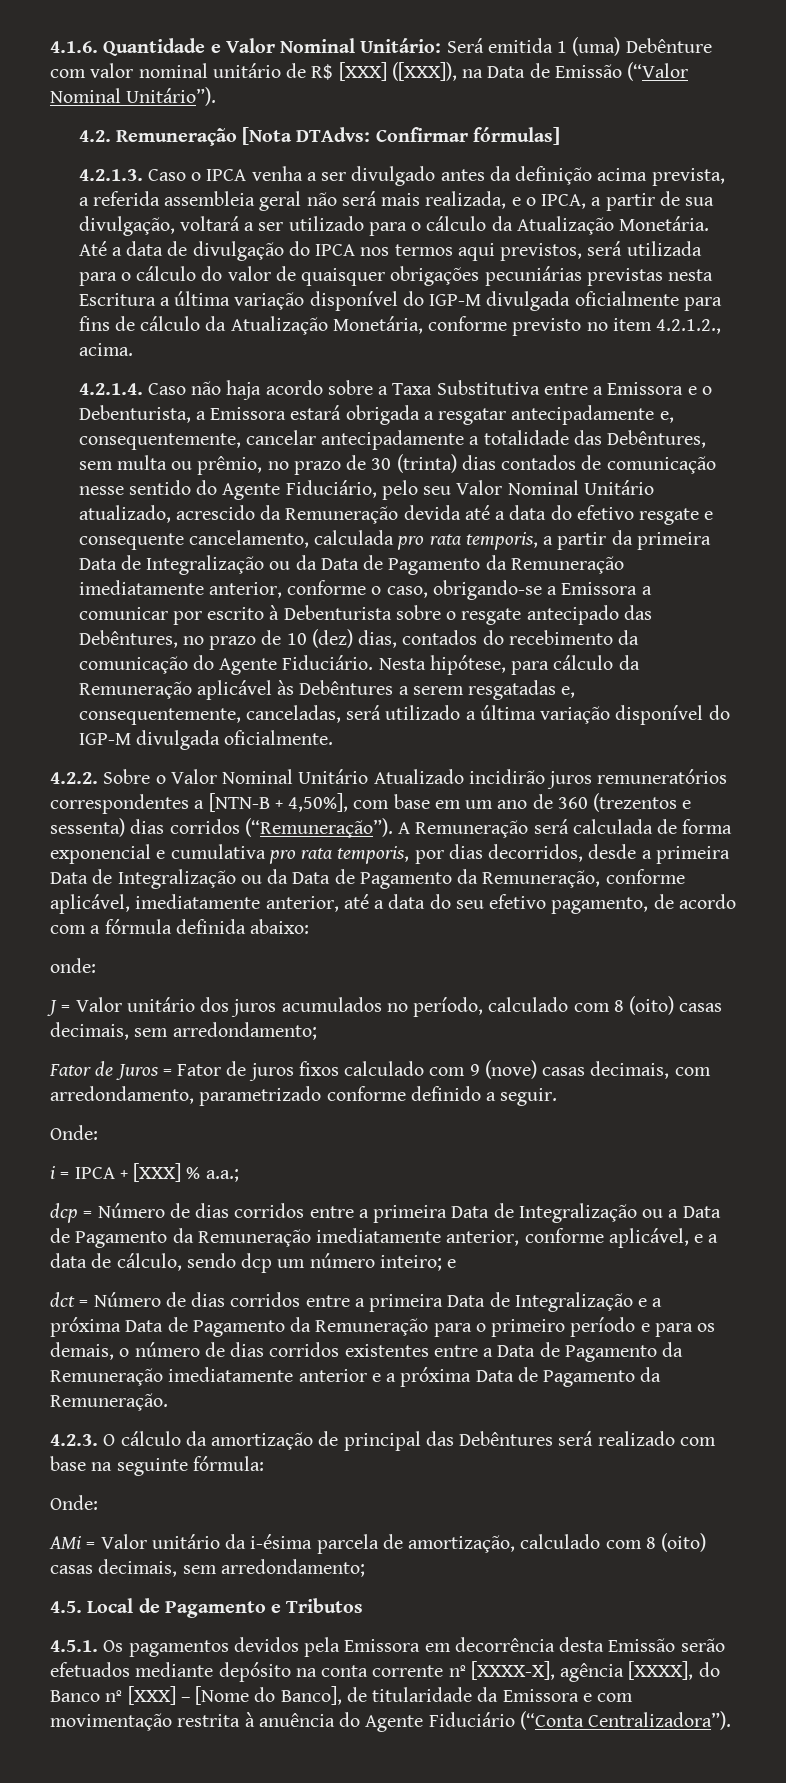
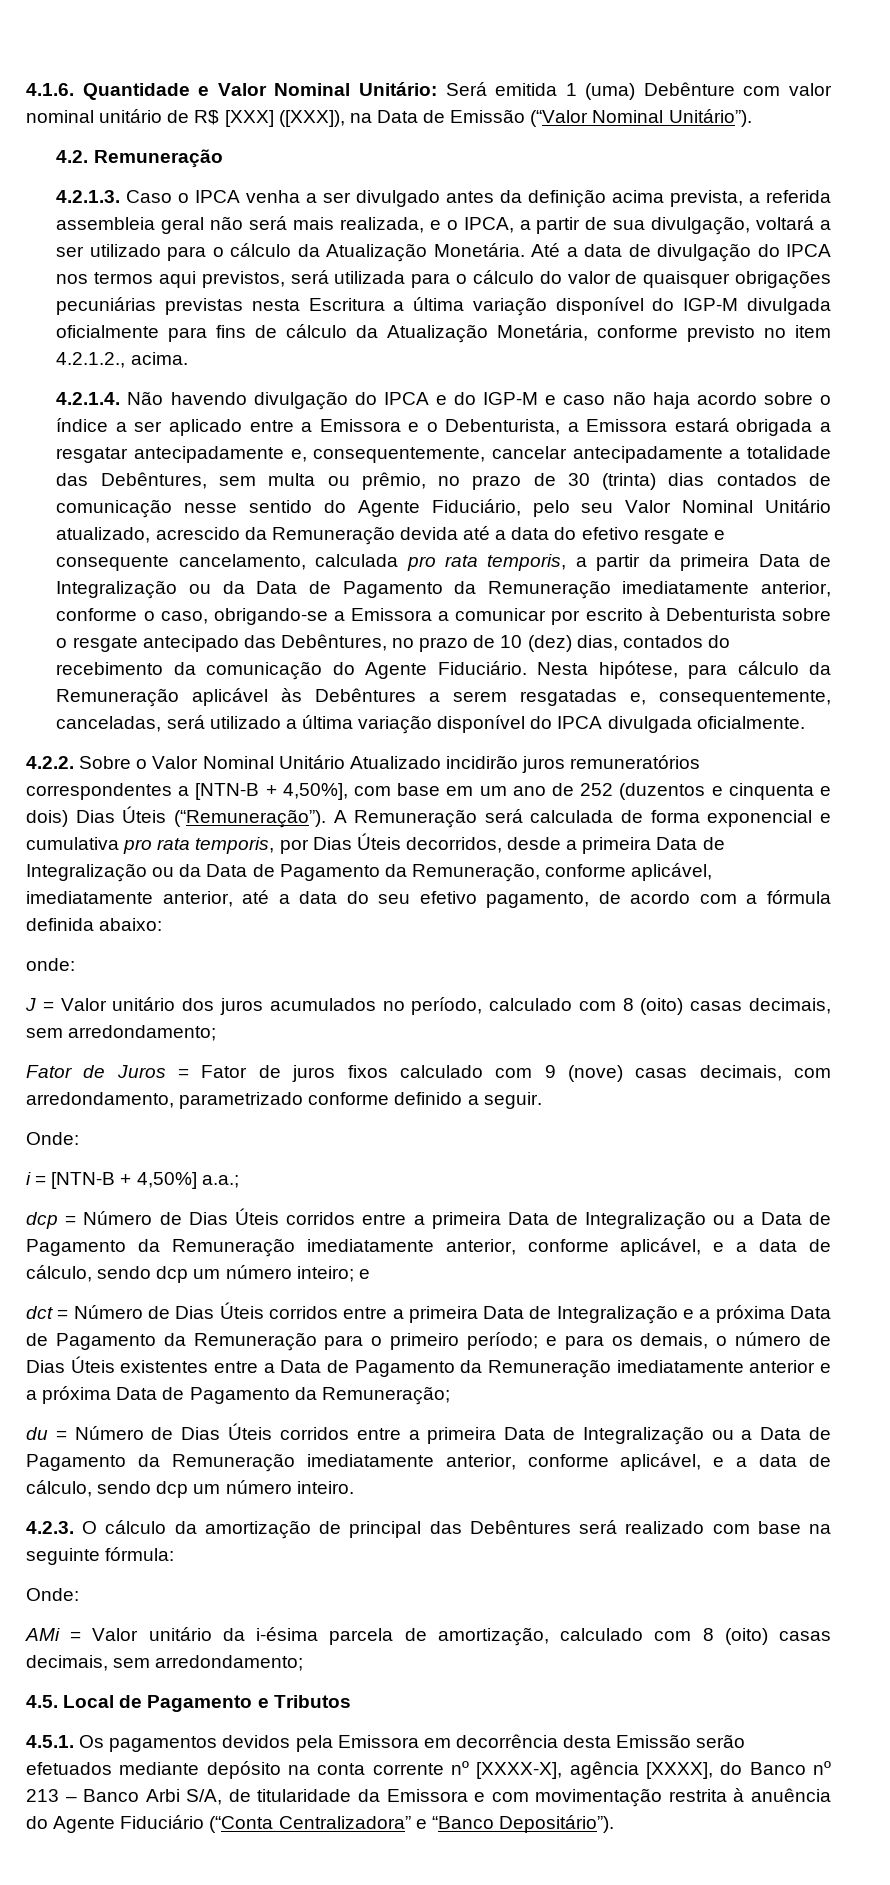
[242,127,560,145] [Nota DTAdvs: Confirmar fórmulas] -> (223, 158) none
[147,380,540,400] Caso não haja acordo sobre a Taxa Substitutiva -> [127,391,831,410] [56,418,243,436] Não havendo divulgação do IPCA e do IGP-M e caso não haja acordo sobre o índice a ser aplicado
[78,733,131,745] IGP-M -> [557,716,603,729] IPCA
[557,793,692,812] [50,818,240,837] 360 (trezentos e sessenta) dias corridos -> [580,783,832,800] [26,806,167,827] 252 (duzentos e cinquenta e dois) Dias Úteis
[448,844,483,859] dias -> [312,833,401,850] Dias Úteis
[74,1163,201,1182] IPCA + [XXX] % -> [51,1172,197,1189] [NTN-B + 4,50%]
[195,1203,230,1218] dias -> [188,1208,279,1225] Dias Úteis
[191,1292,226,1307] dias -> [175,1302,264,1319] Dias Úteis
[570,1317,636,1337] período -> [467,1332,539,1350] período;
[230,1342,340,1357] dias corridos -> [26,1356,115,1373] Dias Úteis
[50,1393,168,1411] Remuneração. -> [321,1386,450,1405] [26,1423,831,1445] [26,1453,831,1472] [26,1480,354,1498] Remuneração; // du = Número de Dias Úteis corridos entre a primeira Data de Integralização ou a Data de Pagamento da Remuneração imediatamente anterior, conforme aplicável, e a data de cálculo, sendo dcp um número inteiro.
[127,1686,342,1705] [XXX] – [Nome do Banco], -> [26,1789,223,1805] 213 – Banco Arbi S/A,
[588,1711,732,1730] Centralizadora”). -> [278,1815,614,1833] Centralizadora” e “Banco Depositário”).

